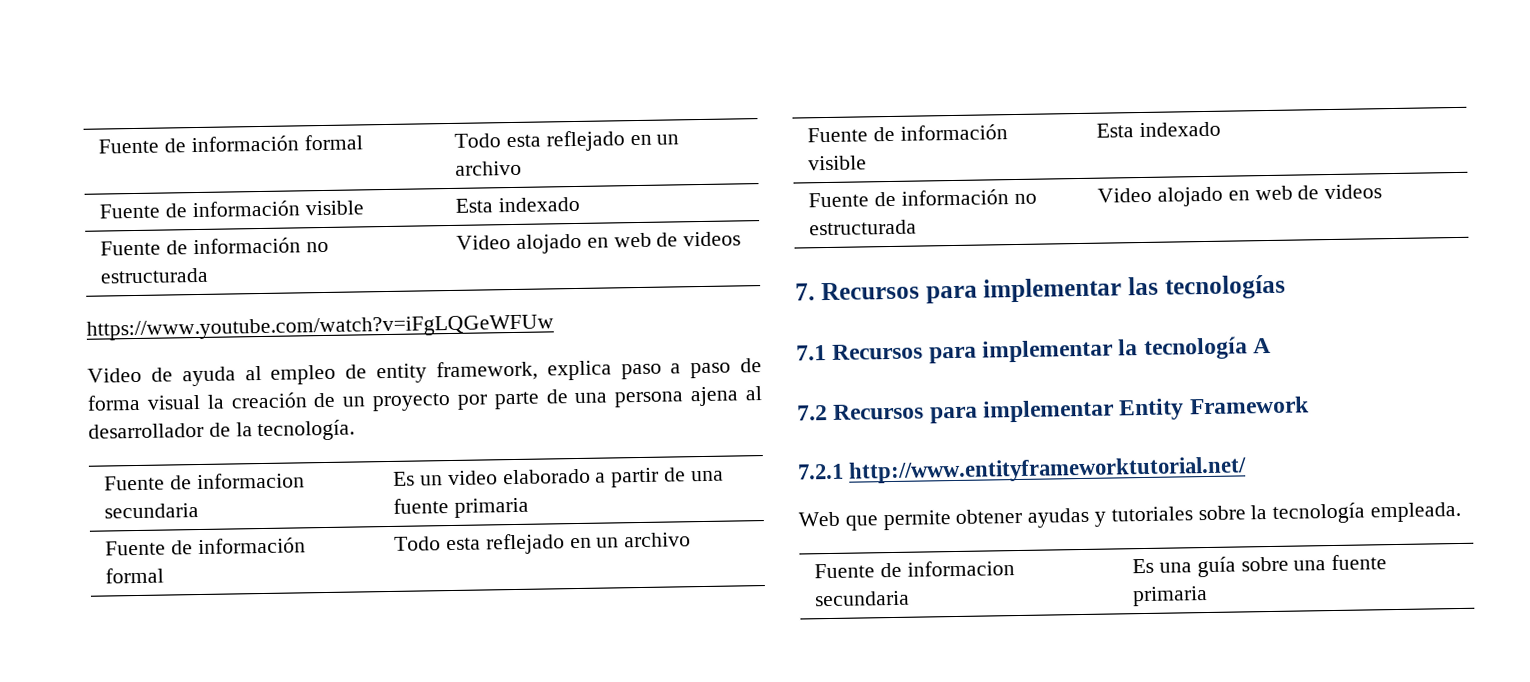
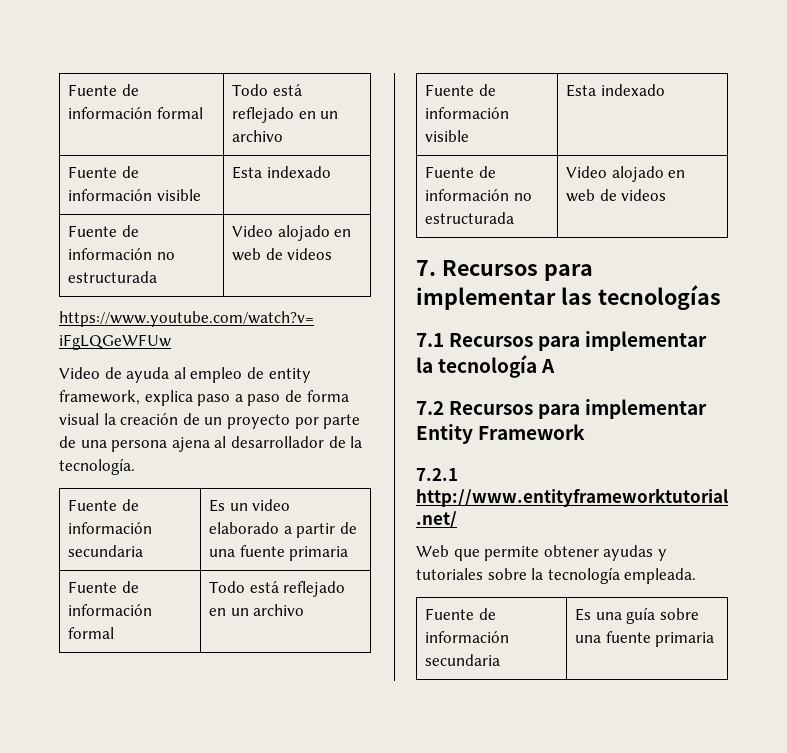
[98,134,363,154] [454,133,541,148] Fuente de información formal | Todo esta -> [68,84,139,96] [68,107,203,119] [232,84,302,96] Fuente de información formal | Todo está
[196,472,305,490] informacion -> [68,522,153,534] información
[445,537,481,551] esta -> [249,581,279,593] está
[906,560,1015,577] informacion -> [425,631,510,643] información

